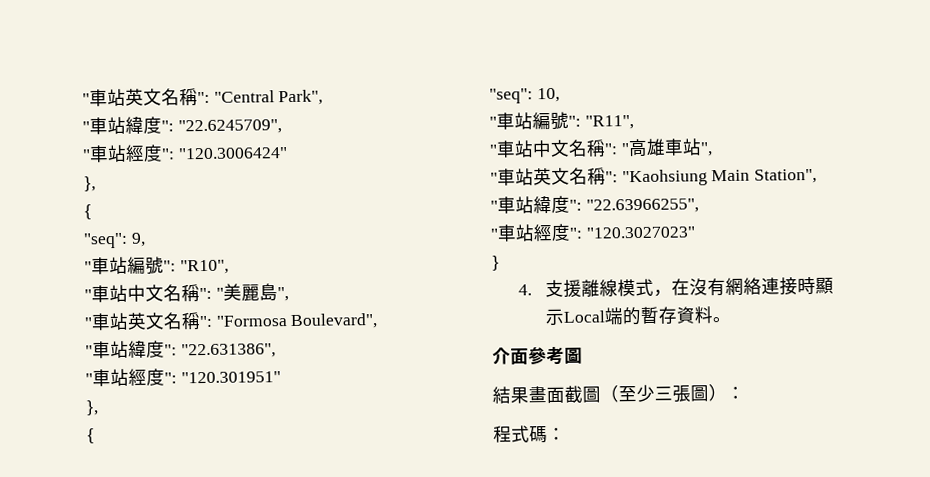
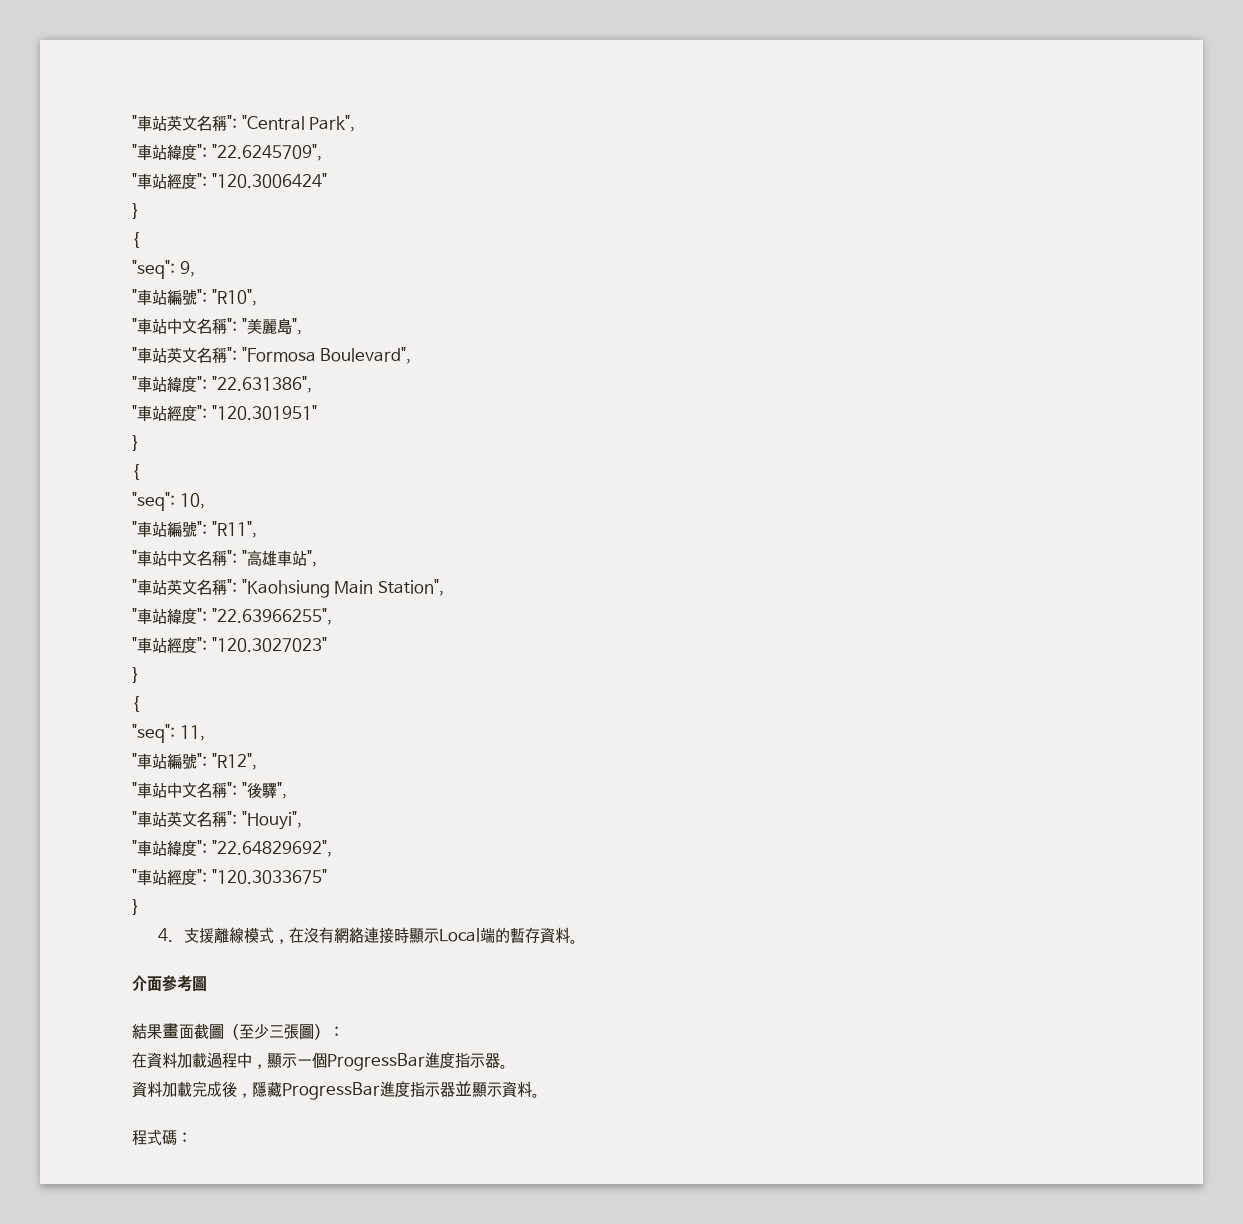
[83,176,96,192] }, -> [132,203,140,219] }
[85,400,99,416] }, -> [132,435,140,451] }
(500, 263) none -> [132,696,140,712] [132,724,205,743] [132,753,257,770] [132,782,287,799] [132,811,302,830] [132,840,332,857] [132,869,327,886] [132,899,140,915] // { // "seq": 11, // "車站編號": "R12", // "車站中文名稱": "後驛", // "車站英文名稱": "Houyi", // "車站緯度": "22.64829692", // "車站經度": "120.3033675" // }
(745, 392) none -> [132,1052,508,1071] [132,1081,540,1100] // 在資料加載過程中，顯示一個ProgressBar進度指示器。 // 資料加載完成後，隱藏ProgressBar進度指示器並顯示資料。

